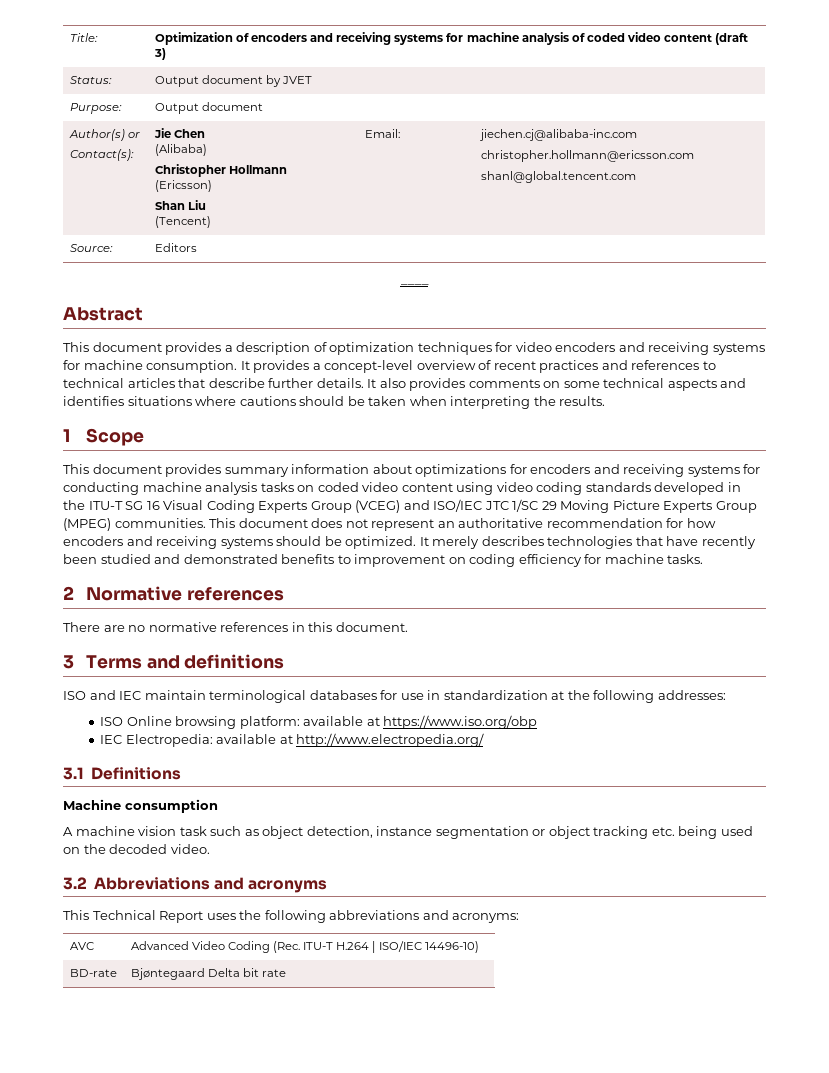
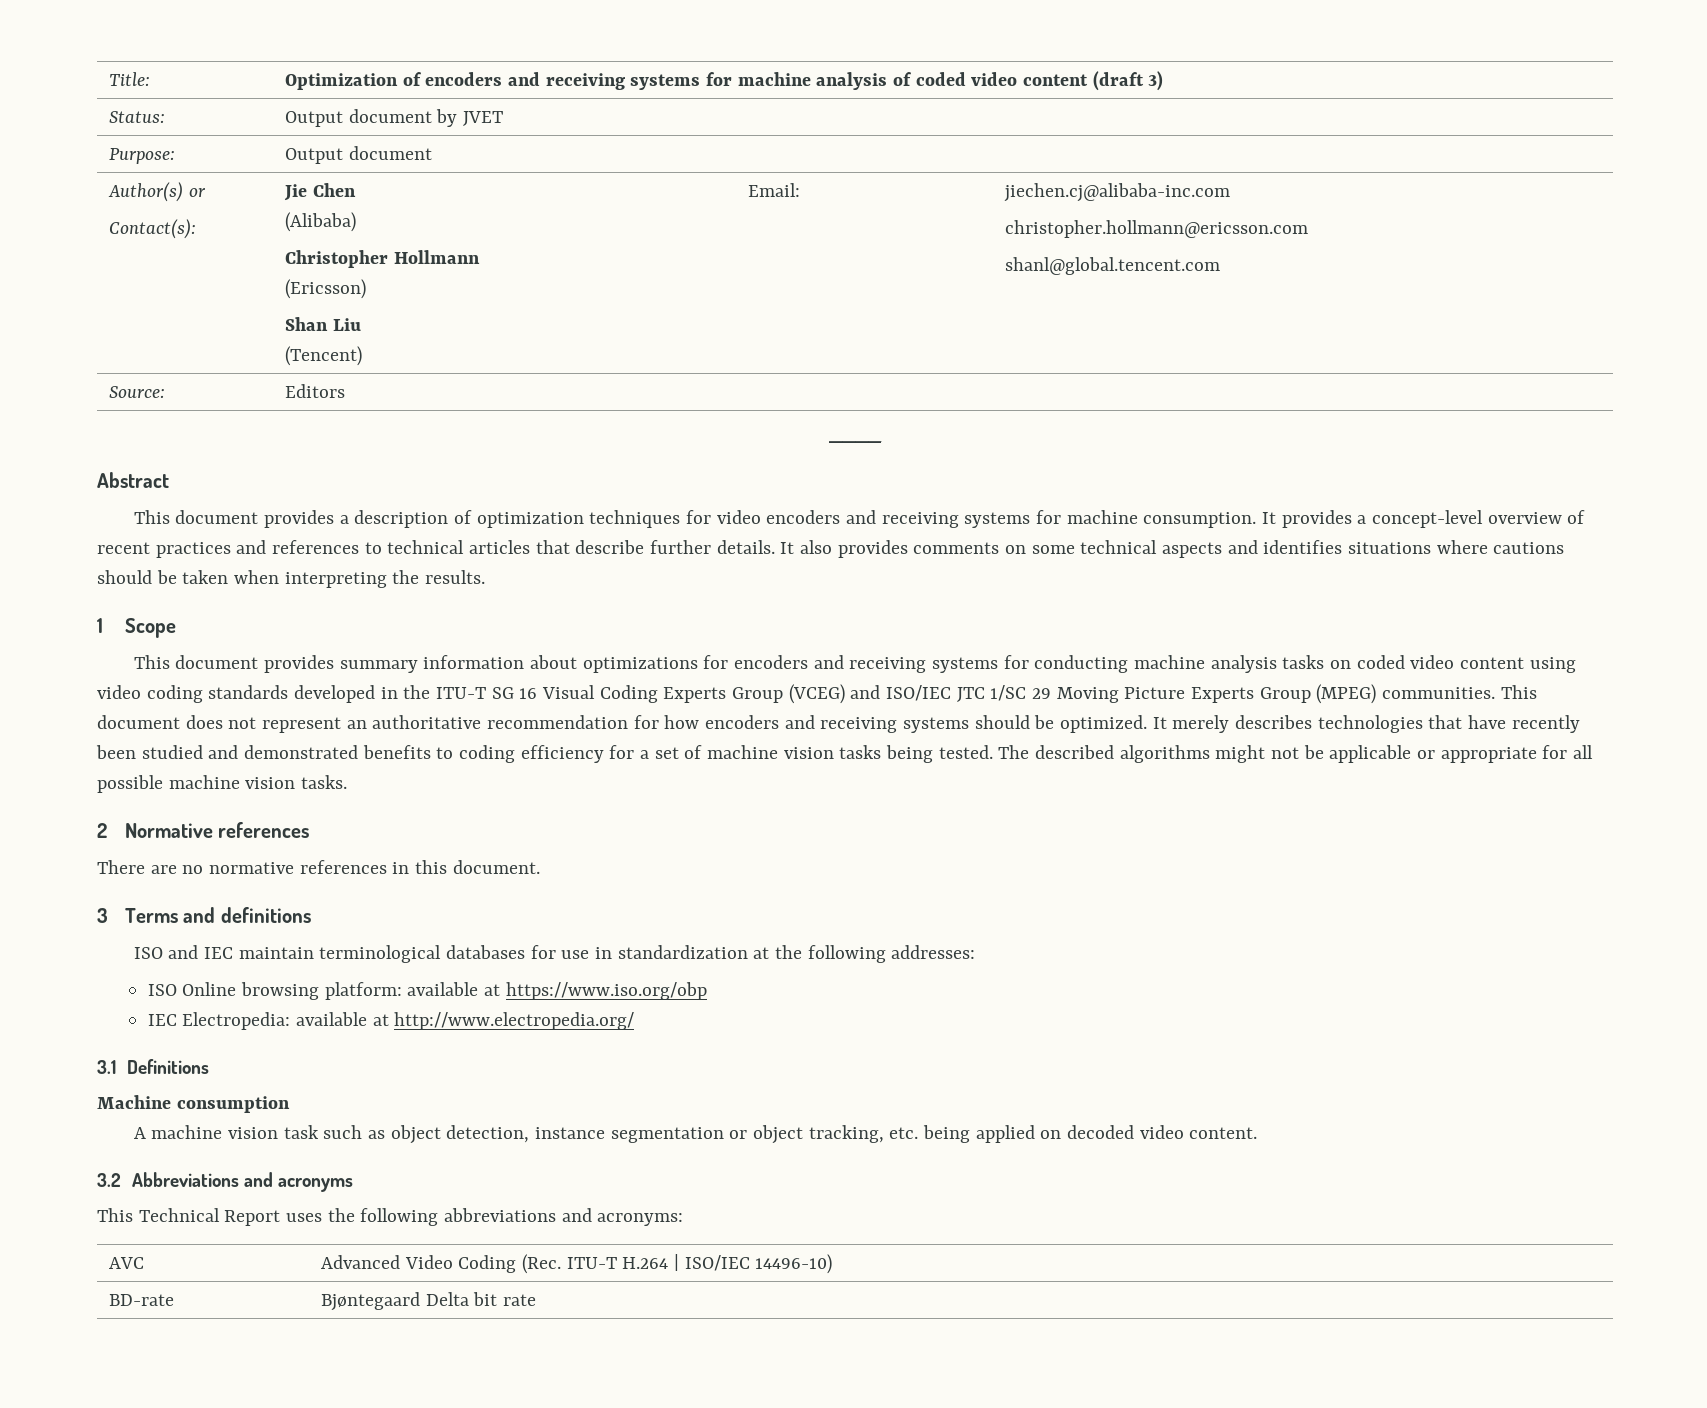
[354,554,466,567] improvement on -> (454, 753) none
[604,554,664,564] machine -> [640,745,1594,763] [97,775,296,793] a set of machine vision tasks being tested. The described algorithms might not be applicable or appropriate for all possible machine vision
[593,826,649,839] tracking -> [808,1125,884,1143] tracking,
[720,826,753,836] [63,844,210,854] used on the decoded video. -> [975,1125,1258,1143] applied on decoded video content.

